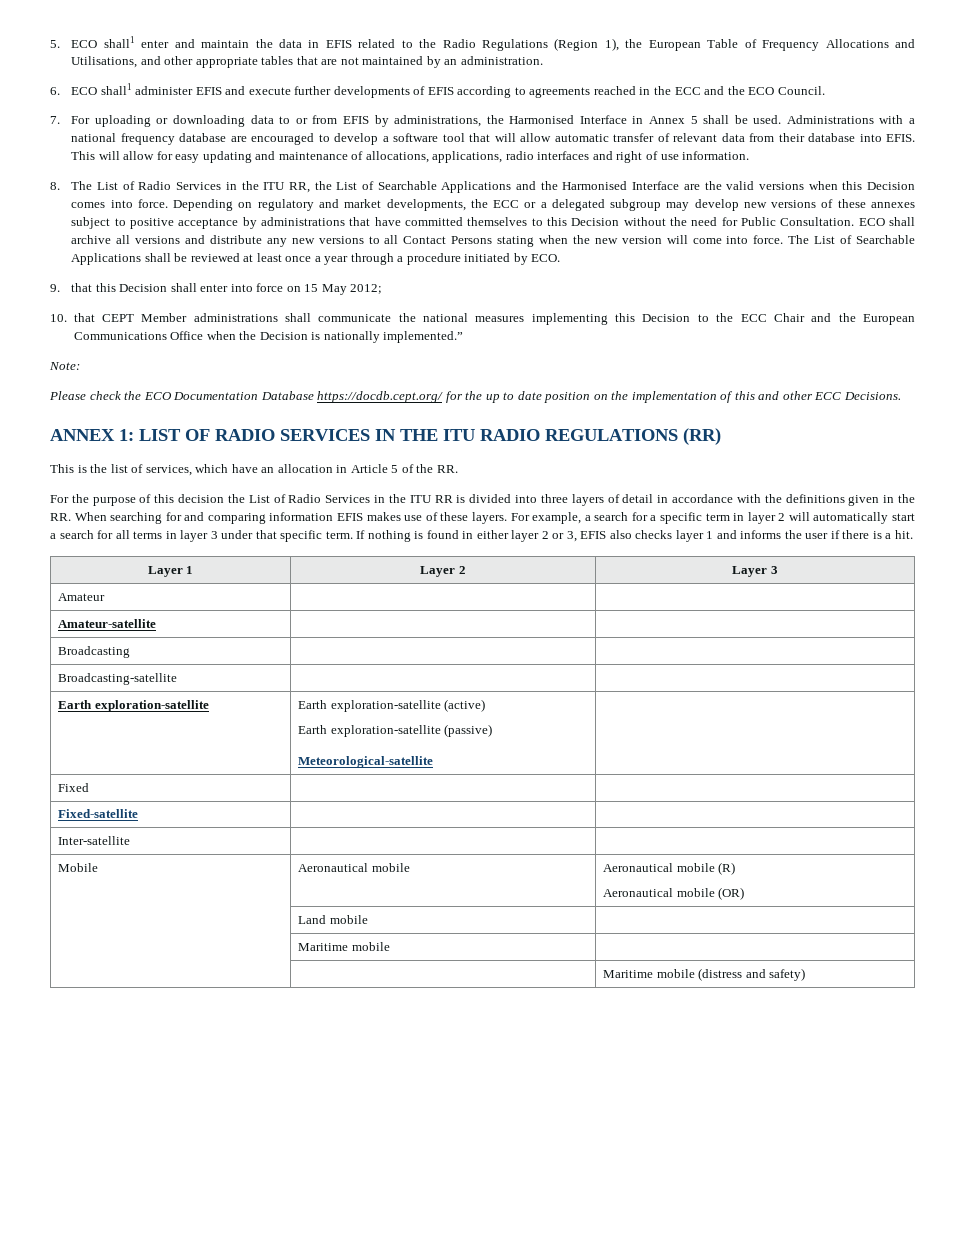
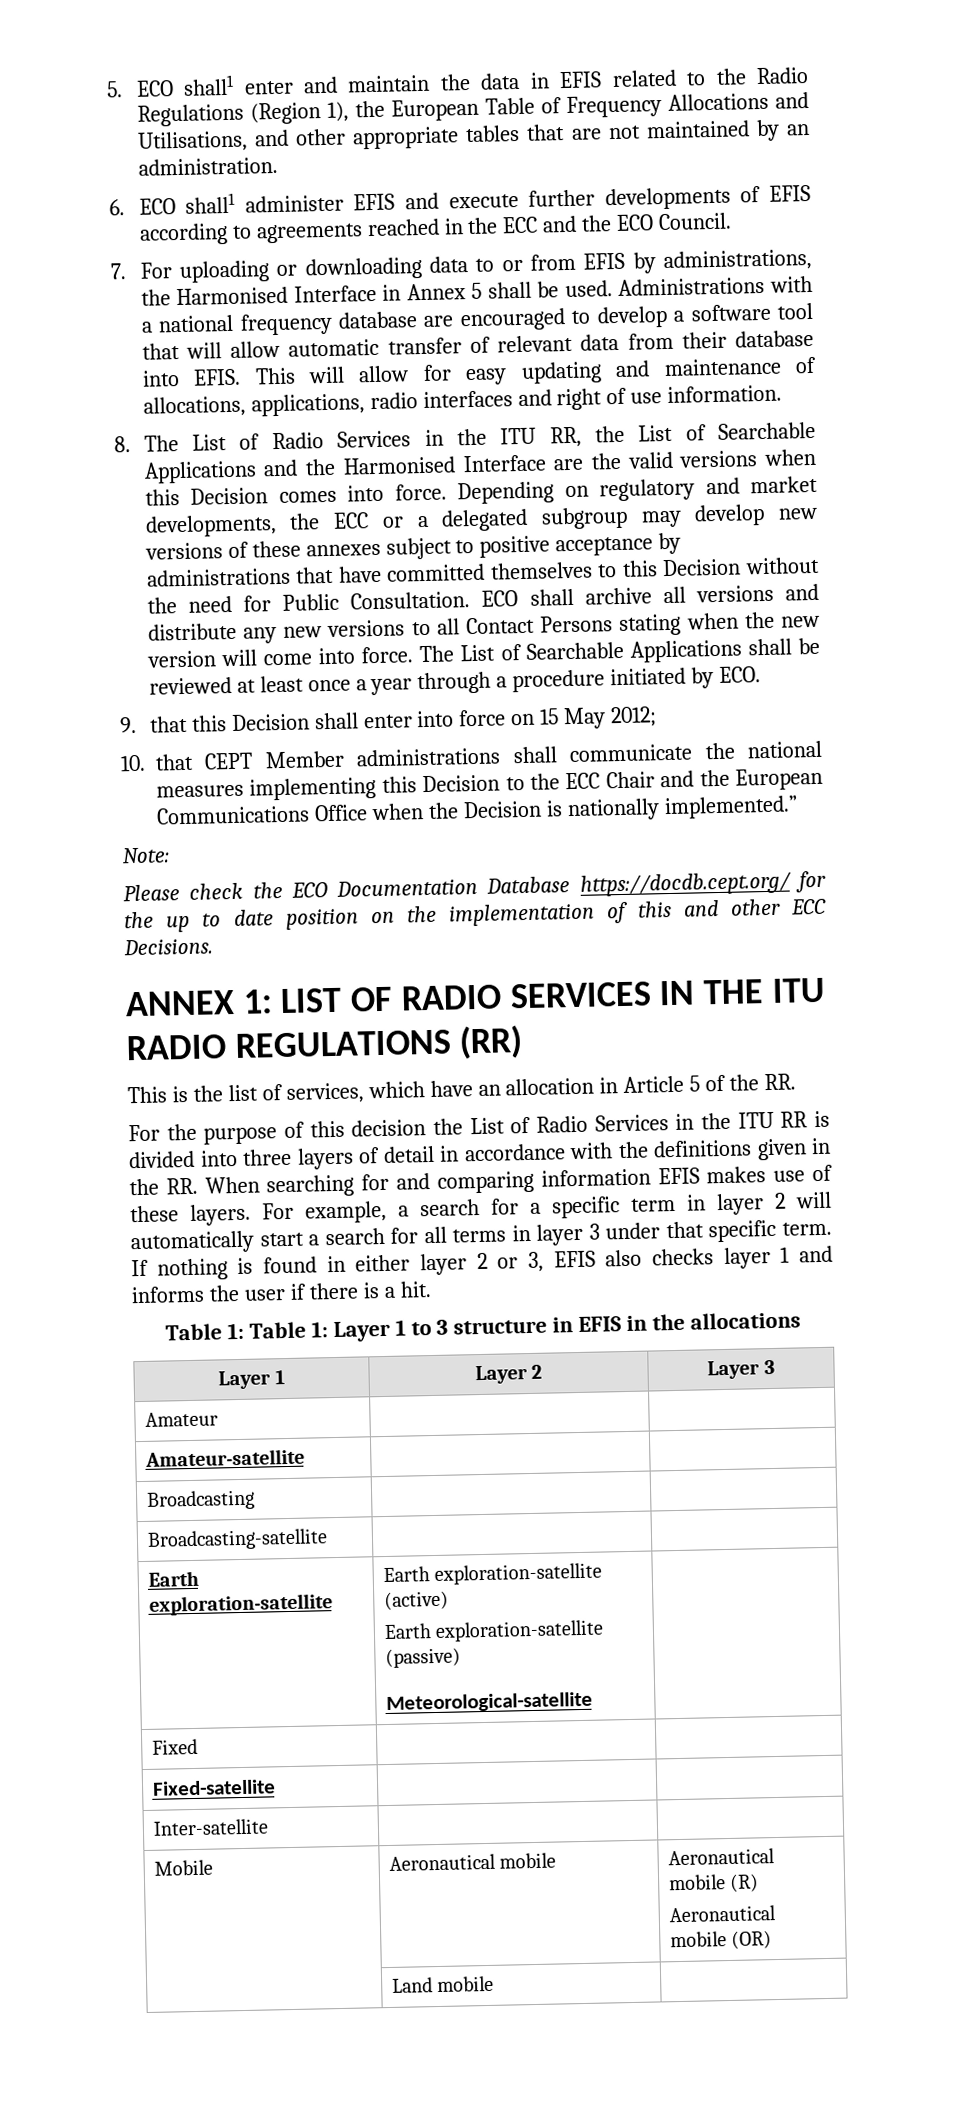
(913, 534) none -> [164,1311,802,1343] // Table 1: Table 1: Layer 1 to 3 structure in EFIS in the allocations
[298,942,390,951] [603,968,806,981] // | Maritime mobile | // | | Maritime mobile (distress and safety) -> (494, 1984) none

